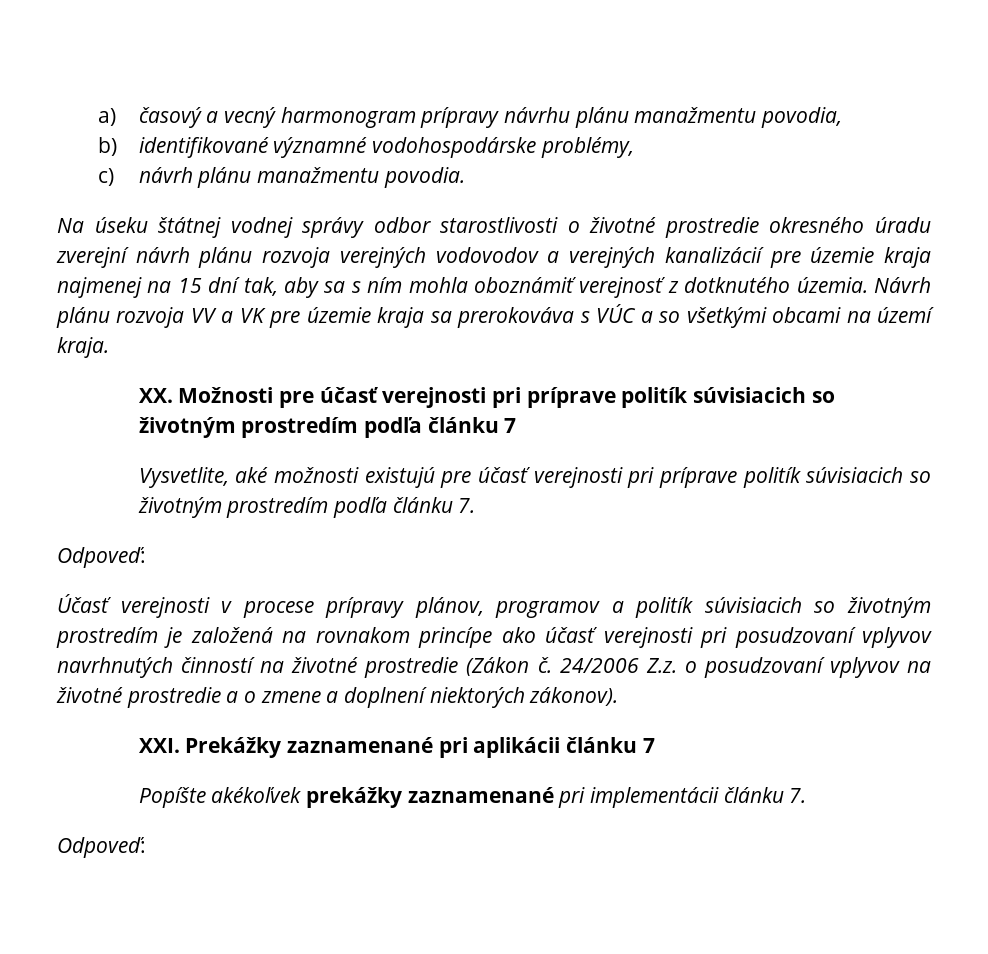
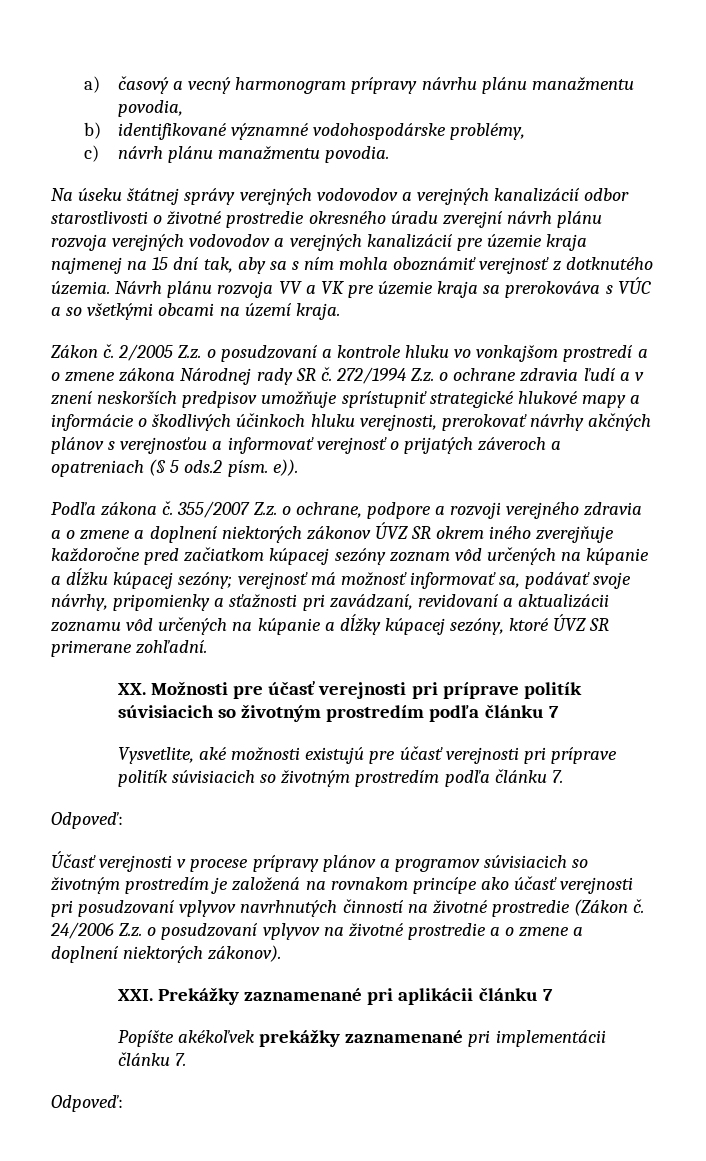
[230,217,365,238] vodnej správy -> [184,188,581,205] správy verejných vodovodov a verejných kanalizácií
(109, 347) none -> [51,344,648,362] [51,367,644,385] [51,391,641,408] [51,413,652,431] [51,437,562,454] [51,459,298,477] [51,501,643,519] [51,522,615,543] [51,547,650,565] [51,568,632,589] [51,594,610,611] [51,614,610,635] [51,640,208,657] // Zákon č. 2/2005 Z.z. o posudzovaní a kontrole hluku vo vonkajšom prostredí a o zmene zákona Národnej rady SR č. 272/1994 Z.z. o ochrane zdravia ľudí a v znení neskorších predpisov umožňuje sprístupniť strategické hlukové mapy a informácie o škodlivých účinkoch hluku verejnosti, prerokovať návrhy akčných plánov s verejnosťou a informovať verejnosť o prijatých záveroch a opatreniach (§ 5 ods.2 písm. e)). // Podľa zákona č. 355/2007 Z.z. o ochrane, podpore a rozvoji verejného zdravia a o zmene a doplnení niektorých zákonov ÚVZ SR okrem iného zverejňuje každoročne pred začiatkom kúpacej sezóny zoznam vôd určených na kúpanie a dĺžku kúpacej sezóny; verejnosť má možnosť informovať sa, podávať svoje návrhy, pripomienky a sťažnosti pri zavádzaní, revidovaní a aktualizácii zoznamu vôd určených na kúpanie a dĺžky kúpacej sezóny, ktoré ÚVZ SR primerane zohľadní.
[414,597,694,618] plánov, programov a politík -> [322,855,480,872] plánov a programov

